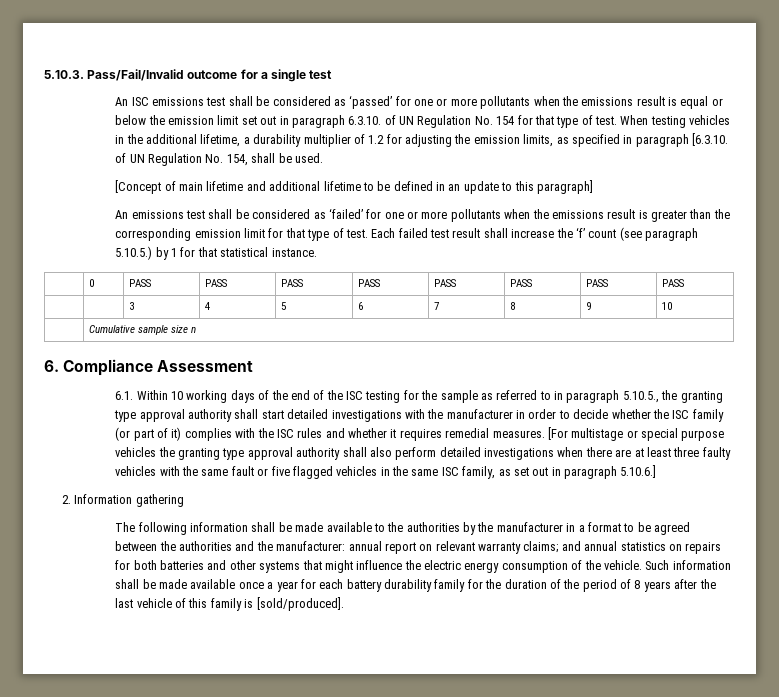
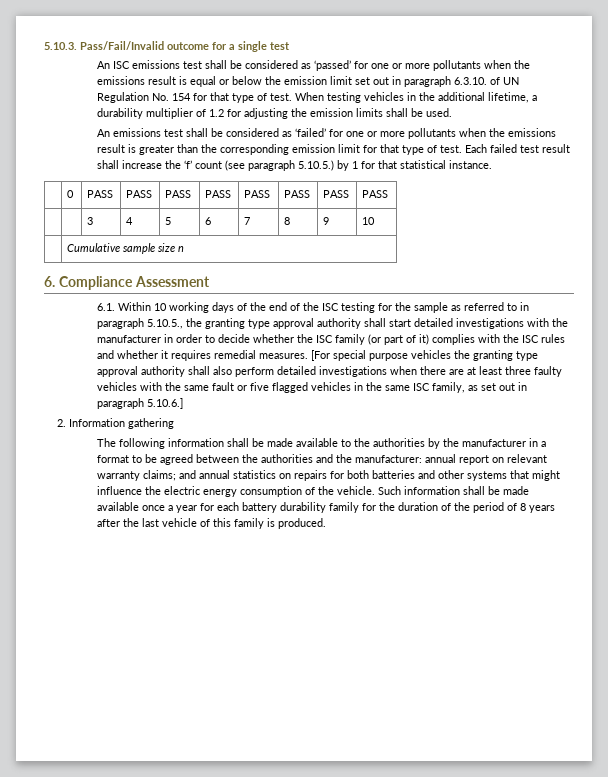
[523,133,729,147] [115,153,323,166] [115,180,593,194] limits, as specified in paragraph [6.3.10. of UN Regulation No. 154, shall be used. // [Concept of main lifetime and additional lifetime to be defined in an update to this paragraph] -> [356,108,453,117] limits shall be used.
[571,428,638,441] multistage or -> (331, 355) none
[256,597,344,611] [sold/produced]. -> [278,518,327,529] produced.

